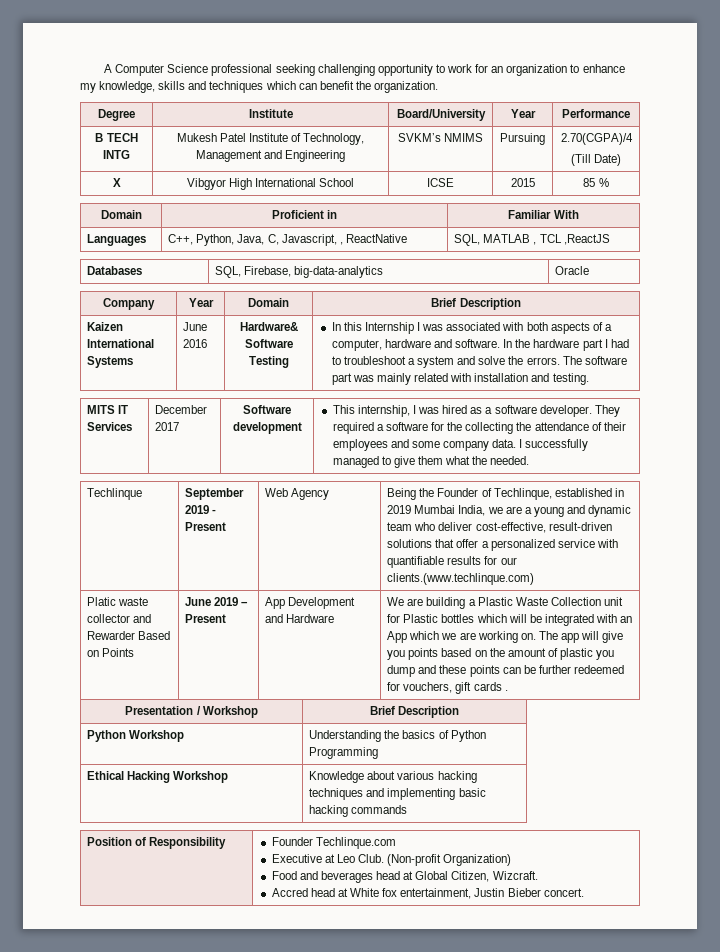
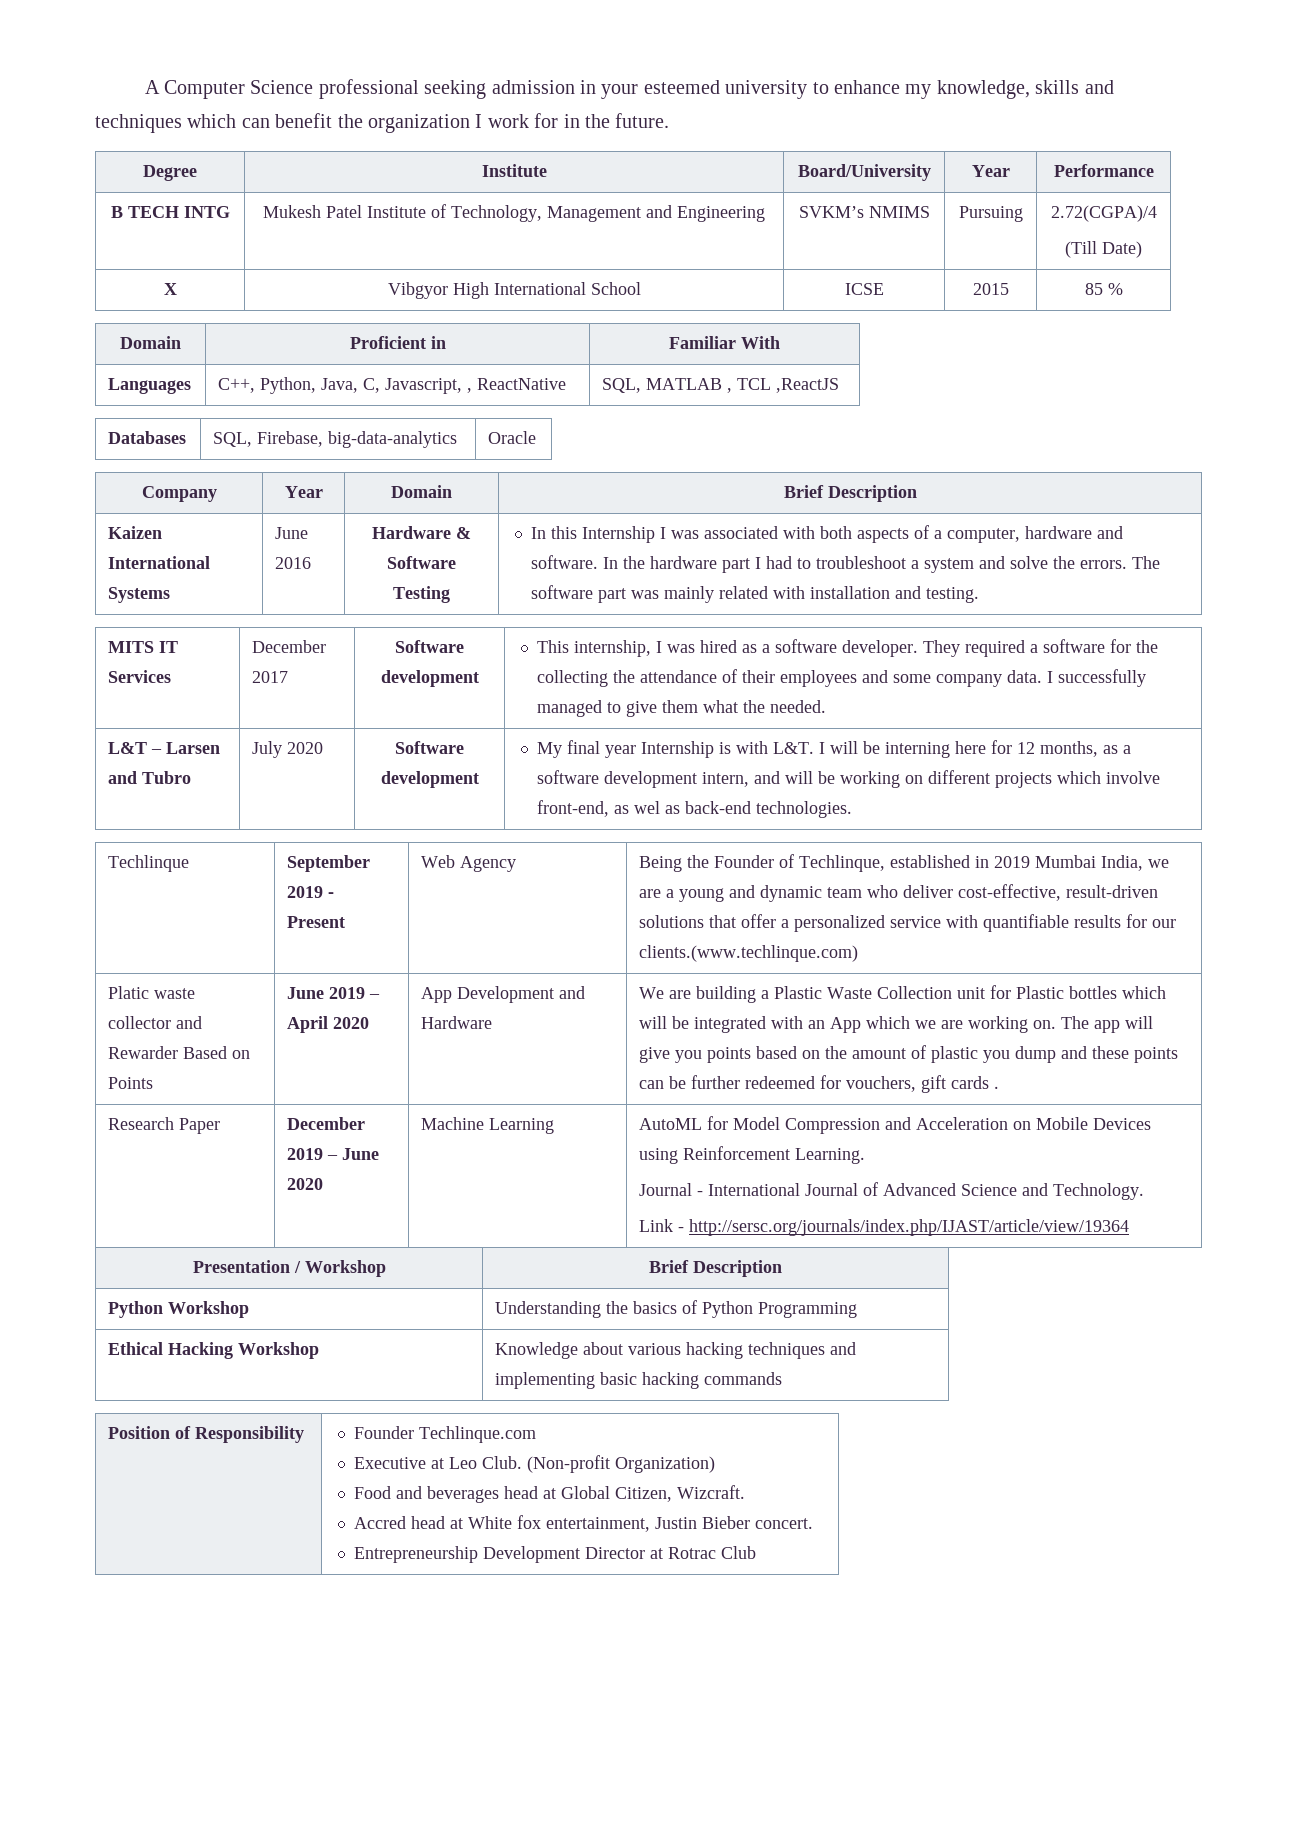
[317,64,568,76] challenging opportunity to work for an organization -> [491,80,808,99] admission in your esteemed university
[373,81,438,93] organization. -> [368,113,670,133] organization I work for in the future.
[560,133,633,145] 2.70(CGPA)/4 -> [1050,205,1157,222] 2.72(CGPA)/4
[239,322,298,331] Hardware& -> [372,526,472,539] Hardware &
(530, 460) none -> [108,742,221,754] [108,771,192,784] [252,741,324,758] [395,741,464,754] [380,771,479,788] [537,740,1132,758] [537,770,1161,788] [537,800,853,818] // L&T – Larsen and Tubro | July 2020 | Software development | My final year Internship is with L&T. I will be interning here for 12 months, as a software development intern, and will be working on different projects which involve front-end, as wel as back-end technologies.
[185,614,227,623] Present -> [287,1016,370,1033] April 2020
(508, 690) none -> [108,1117,221,1134] [287,1117,366,1130] [287,1148,380,1160] [287,1178,324,1190] [421,1117,555,1134] [639,1116,1152,1134] [639,1146,866,1164] [639,1182,1145,1200] [639,1219,1130,1236] // Research Paper | December 2019 – June 2020 | Machine Learning | AutoML for Model Compression and Acceleration on Mobile Devices using Reinforcement Learning. // Journal - International Journal of Advanced Science and Technology. // Link - http://sersc.org/journals/index.php/IJAST/article/view/19364
(584, 892) none -> [354,1546,757,1563] // Entrepreneurship Development Director at Rotrac Club

